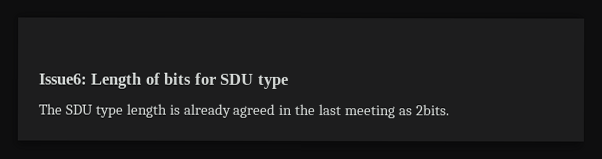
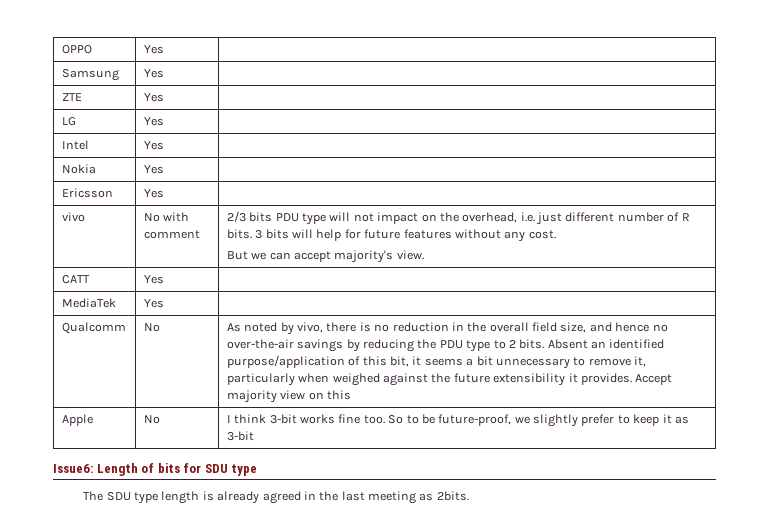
(38, 79) none -> [61,45,92,54] [143,45,164,54] [61,69,119,81] [143,69,164,78] [61,93,82,101] [143,93,164,102] [61,117,76,126] [143,117,164,126] [61,140,89,150] [143,141,164,150] [61,164,96,174] [143,165,164,174] [61,188,113,198] [143,189,164,198] [61,212,85,222] [143,212,190,222] [143,230,200,239] [226,211,690,225] [226,229,556,242] [226,250,424,263] [61,275,90,284] [143,275,164,284] [61,298,116,308] [143,299,164,308] [61,322,126,334] [143,323,160,332] [226,322,668,335] [226,339,665,352] [226,355,647,369] [226,373,673,386] [226,390,352,403] [61,414,93,426] [143,415,160,424] [226,414,689,427] [226,431,254,441] OPPO | Yes | // Samsung | Yes | // ZTE | Yes | // LG | Yes | // Intel | Yes | // Nokia | Yes | // Ericsson | Yes | // vivo | No with comment | 2/3 bits PDU type will not impact on the overhead, i.e. just different number of R bits. 3 bits will help for future features without any cost. // But we can accept majority's view. // CATT | Yes | // MediaTek | Yes | // Qualcomm | No | As noted by vivo, there is no reduction in the overall field size, and hence no over-the-air savings by reducing the PDU type to 2 bits. Absent an identified purpose/application of this bit, it seems a bit unnecessary to remove it, particularly when weighed against the future extensibility it provides. Accept majority view on this // Apple | No | I think 3-bit works fine too. So to be future-proof, we slightly prefer to keep it as 3-bit //

